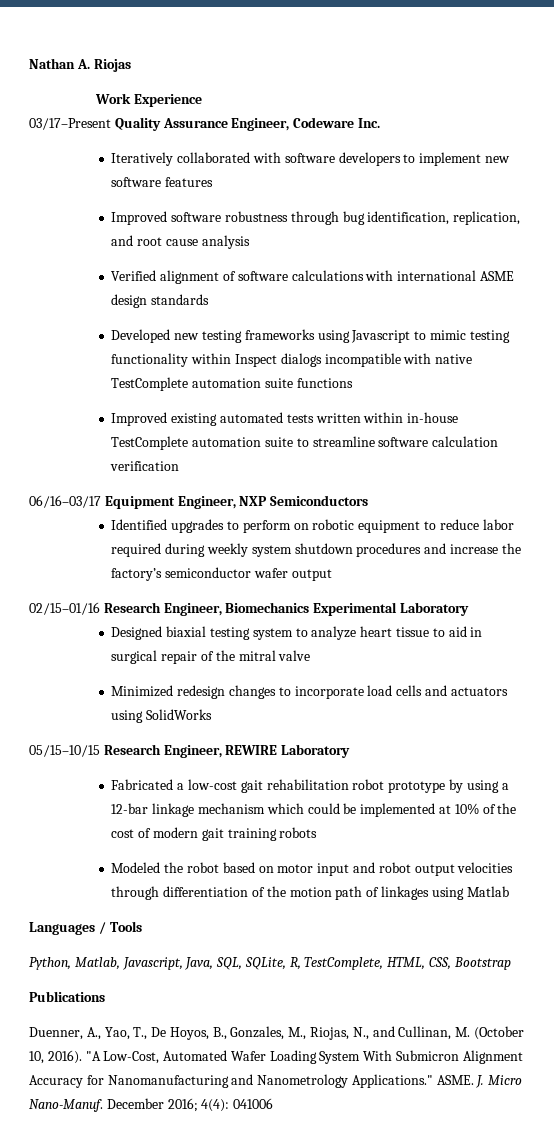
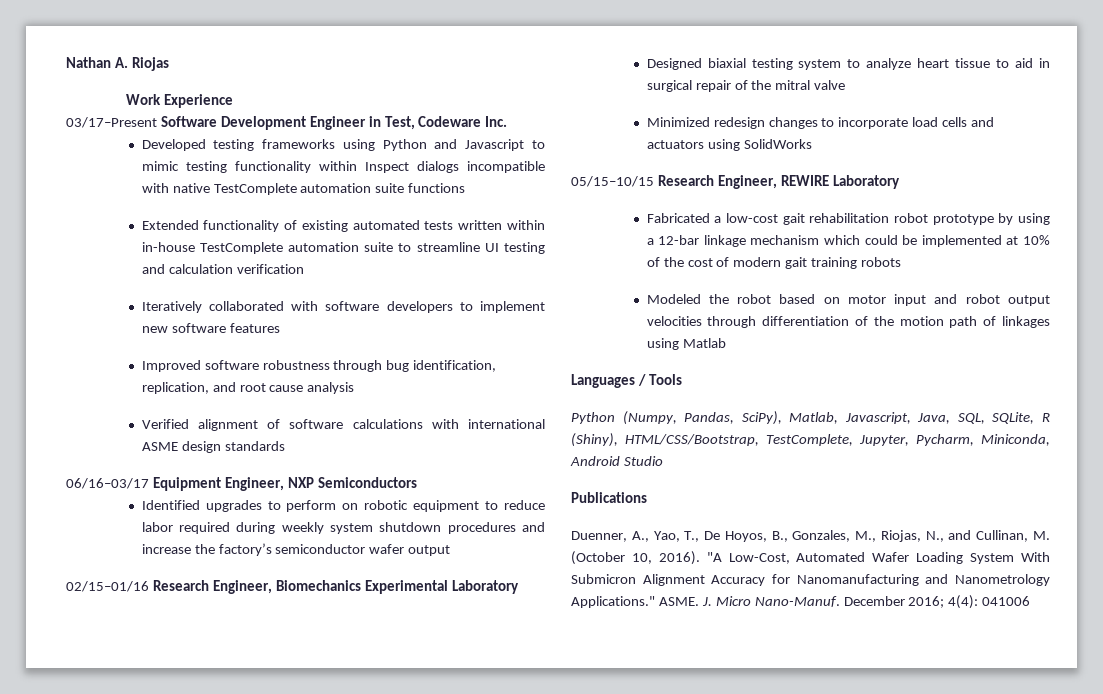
[114,117,380,131] Quality Assurance Engineer, Codeware Inc. -> [160,116,508,130] [141,139,546,151] [141,161,545,173] [141,183,466,195] [141,220,546,232] [141,242,545,254] [141,264,304,274] Software Development Engineer in Test, Codeware Inc. // Developed testing frameworks using Python and Javascript to mimic testing functionality within Inspect dialogs incompatible with native TestComplete automation suite functions // Extended functionality of existing automated tests written within in-house TestComplete automation suite to streamline UI testing and calculation verification
[111,329,510,343] [111,353,473,367] [111,377,353,391] [111,412,459,426] [111,436,499,450] [110,461,180,471] // Developed new testing frameworks using Javascript to mimic testing functionality within Inspect dialogs incompatible with native TestComplete automation suite functions // Improved existing automated tests written within in-house TestComplete automation suite to streamline software calculation verification -> (285, 446) none
[29,957,71,970] Python, -> [571,411,782,425] Python (Numpy, Pandas, SciPy),
[289,957,511,970] R, TestComplete, HTML, CSS, Bootstrap -> [1042,413,1050,422] [571,433,1050,447] [570,456,663,466] R (Shiny), HTML/CSS/Bootstrap, TestComplete, Jupyter, Pycharm, Miniconda, Android Studio

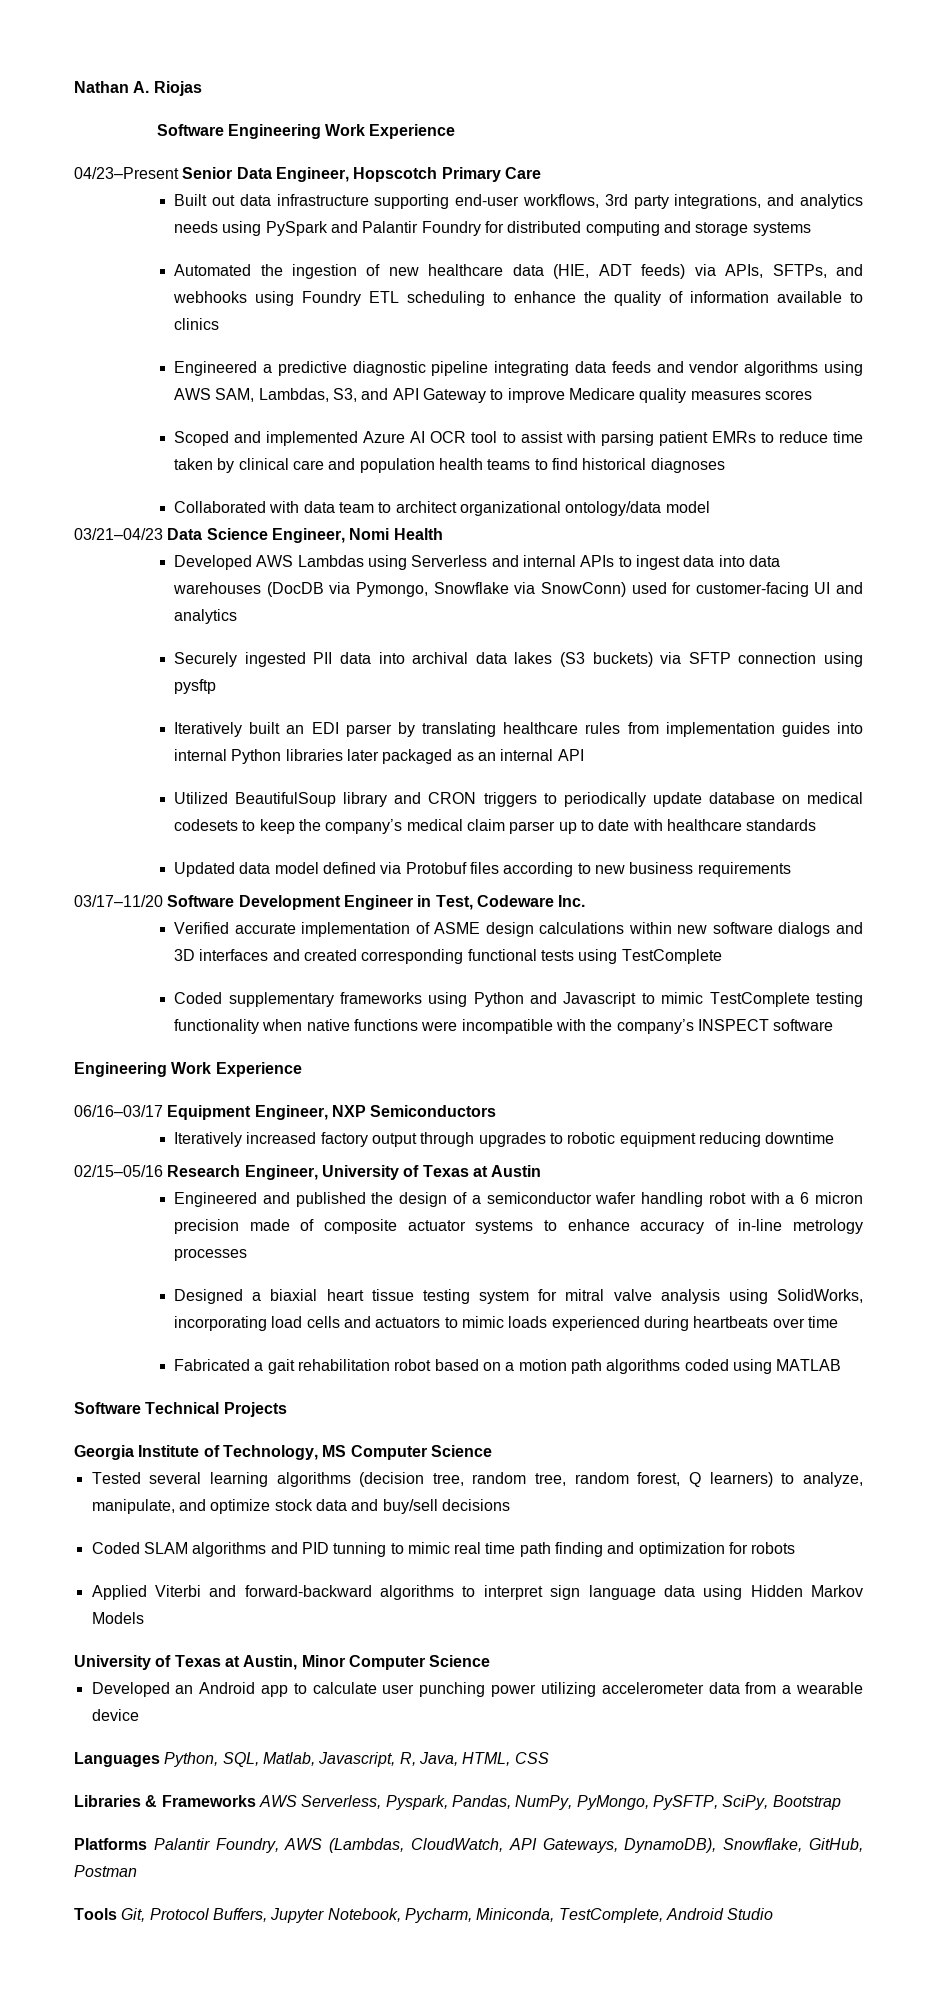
[125,94,233,108] [66,117,157,128] Work Experience // 03/17–Present -> [156,124,456,139] [74,167,541,182] [174,194,864,209] [174,221,811,236] [174,264,863,279] [173,291,864,306] [174,318,220,330] [174,361,864,376] [174,388,812,403] [174,431,863,446] [174,458,725,473] [174,501,710,516] [74,528,443,543] [174,555,780,570] [173,582,863,597] [174,609,238,624] [174,652,863,667] [174,679,217,694] [174,722,863,737] [174,749,584,764] [174,792,864,807] [174,819,817,834] [174,862,791,877] [74,895,163,907] Software Engineering Work Experience // 04/23–Present Senior Data Engineer, Hopscotch Primary Care // Built out data infrastructure supporting end-user workflows, 3rd party integrations, and analytics needs using PySpark and Palantir Foundry for distributed computing and storage systems // Automated the ingestion of new healthcare data (HIE, ADT feeds) via APIs, SFTPs, and webhooks using Foundry ETL scheduling to enhance the quality of information available to clinics // Engineered a predictive diagnostic pipeline integrating data feeds and vendor algorithms using AWS SAM, Lambdas, S3, and API Gateway to improve Medicare quality measures scores // Scoped and implemented Azure AI OCR tool to assist with parsing patient EMRs to reduce time taken by clinical care and population health teams to find historical diagnoses // Collaborated with data team to architect organizational ontology/data model // 03/21–04/23 Data Science Engineer, Nomi Health // Developed AWS Lambdas using Serverless and internal APIs to ingest data into data warehouses (DocDB via Pymongo, Snowflake via SnowConn) used for customer-facing UI and analytics // Securely ingested PII data into archival data lakes (S3 buckets) via SFTP connection using pysftp // Iteratively built an EDI parser by translating healthcare rules from implementation guides into internal Python libraries later packaged as an internal API // Utilized BeautifulSoup library and CRON triggers to periodically update database on medical codesets to keep the company’s medical claim parser up to date with healthcare standards // Updated data model defined via Protobuf files according to new business requirements // 03/17–11/20
[141,139,255,151] Developed testing -> [174,922,863,937] [174,949,722,964] [174,992,334,1007] Verified accurate implementation of ASME design calculations within new software dialogs and 3D interfaces and created corresponding functional tests using TestComplete // Coded supplementary
(179, 166) none -> [709,992,810,1007] TestComplete
[318,161,545,173] [141,183,466,195] [141,220,546,232] [141,242,545,254] [141,264,304,274] [141,301,545,313] [141,323,280,333] [141,360,497,372] [141,382,355,394] [141,419,545,431] [141,441,285,453] within Inspect dialogs incompatible with native TestComplete automation suite functions // Extended functionality of existing automated tests written within in-house TestComplete automation suite to streamline UI testing and calculation verification // Iteratively collaborated with software developers to implement new software features // Improved software robustness through bug identification, replication, and root cause analysis // Verified alignment of software calculations with international ASME design standards -> [262,1019,834,1034] [74,1062,302,1077] when native functions were incompatible with the company’s INSPECT software // Engineering Work Experience
[141,500,545,512] [141,522,545,534] [141,543,451,556] [66,580,519,594] [646,58,1051,70] [646,80,846,92] [646,117,995,129] [646,139,812,151] [571,175,900,189] Identified upgrades to perform on robotic equipment to reduce labor required during weekly system shutdown procedures and increase the factory’s semiconductor wafer output // 02/15–01/16 Research Engineer, Biomechanics Experimental Laboratory // Designed biaxial testing system to analyze heart tissue to aid in surgical repair of the mitral valve // Minimized redesign changes to incorporate load cells and actuators using SolidWorks // 05/15–10/15 Research Engineer, REWIRE Laboratory -> [174,1132,835,1147] [74,1165,542,1180] [174,1192,864,1207] [174,1219,863,1234] [174,1248,248,1261] [174,1289,863,1304] [174,1316,838,1331] Iteratively increased factory output through upgrades to robotic equipment reducing downtime // 02/15–05/16 Research Engineer, University of Texas at Austin // Engineered and published the design of a semiconductor wafer handling robot with a 6 micron precision made of composite actuator systems to enhance accuracy of in-line metrology processes // Designed a biaxial heart tissue testing system for mitral valve analysis using SolidWorks, incorporating load cells and actuators to mimic loads experienced during heartbeats over time
[726,213,779,223] low-cost -> (264, 1366) none
[932,213,1050,225] [646,235,1050,247] [646,257,902,269] [646,294,1050,306] [646,316,1050,328] [646,338,726,350] [571,374,682,388] [571,411,1050,425] [571,433,909,447] prototype by using a 12-bar linkage mechanism which could be implemented at 10% of the cost of modern gait training robots // Modeled the robot based on motor input and robot output velocities through differentiation of the motion path of linkages using Matlab // Languages / Tools // Python (Numpy, Pandas, SciPy), Matlab, Javascript, Java, SQL, SQLite, R (Shiny), HTML/CSS/Bootstrap, TestComplete, Jupyter, -> [434,1359,842,1374] [74,1402,287,1417] [74,1445,492,1460] [91,1472,864,1487] [91,1499,510,1514] [91,1542,796,1557] [91,1585,863,1600] [91,1612,144,1624] [74,1655,491,1670] [91,1682,863,1697] [91,1709,139,1721] [74,1752,549,1767] [74,1795,841,1810] [74,1838,863,1853] [74,1865,137,1877] [74,1908,401,1923] based on a motion path algorithms coded using MATLAB // Software Technical Projects // Georgia Institute of Technology, MS Computer Science // Tested several learning algorithms (decision tree, random tree, random forest, Q learners) to analyze, manipulate, and optimize stock data and buy/sell decisions // Coded SLAM algorithms and PID tunning to mimic real time path finding and optimization for robots // Applied Viterbi and forward-backward algorithms to interpret sign language data using Hidden Markov Models // University of Texas at Austin, Minor Computer Science // Developed an Android app to calculate user punching power utilizing accelerometer data from a wearable device // Languages Python, SQL, Matlab, Javascript, R, Java, HTML, CSS // Libraries & Frameworks AWS Serverless, Pyspark, Pandas, NumPy, PyMongo, PySFTP, SciPy, Bootstrap // Platforms Palantir Foundry, AWS (Lambdas, CloudWatch, API Gateways, DynamoDB), Snowflake, GitHub, Postman // Tools Git, Protocol Buffers, Jupyter Notebook,
(1050, 440) none -> [558,1908,663,1923] TestComplete,
[571,492,647,503] [571,530,1050,542] [571,551,1050,565] [571,574,1050,586] [571,595,1031,609] // Publications // Duenner, A., Yao, T., De Hoyos, B., Gonzales, M., Riojas, N., and Cullinan, M. (October 10, 2016). "A Low-Cost, Automated Wafer Loading System With Submicron Alignment Accuracy for Nanomanufacturing and Nanometrology Applications." ASME. J. Micro Nano-Manuf. December 2016; 4(4): 041006 -> (774, 1914) none

